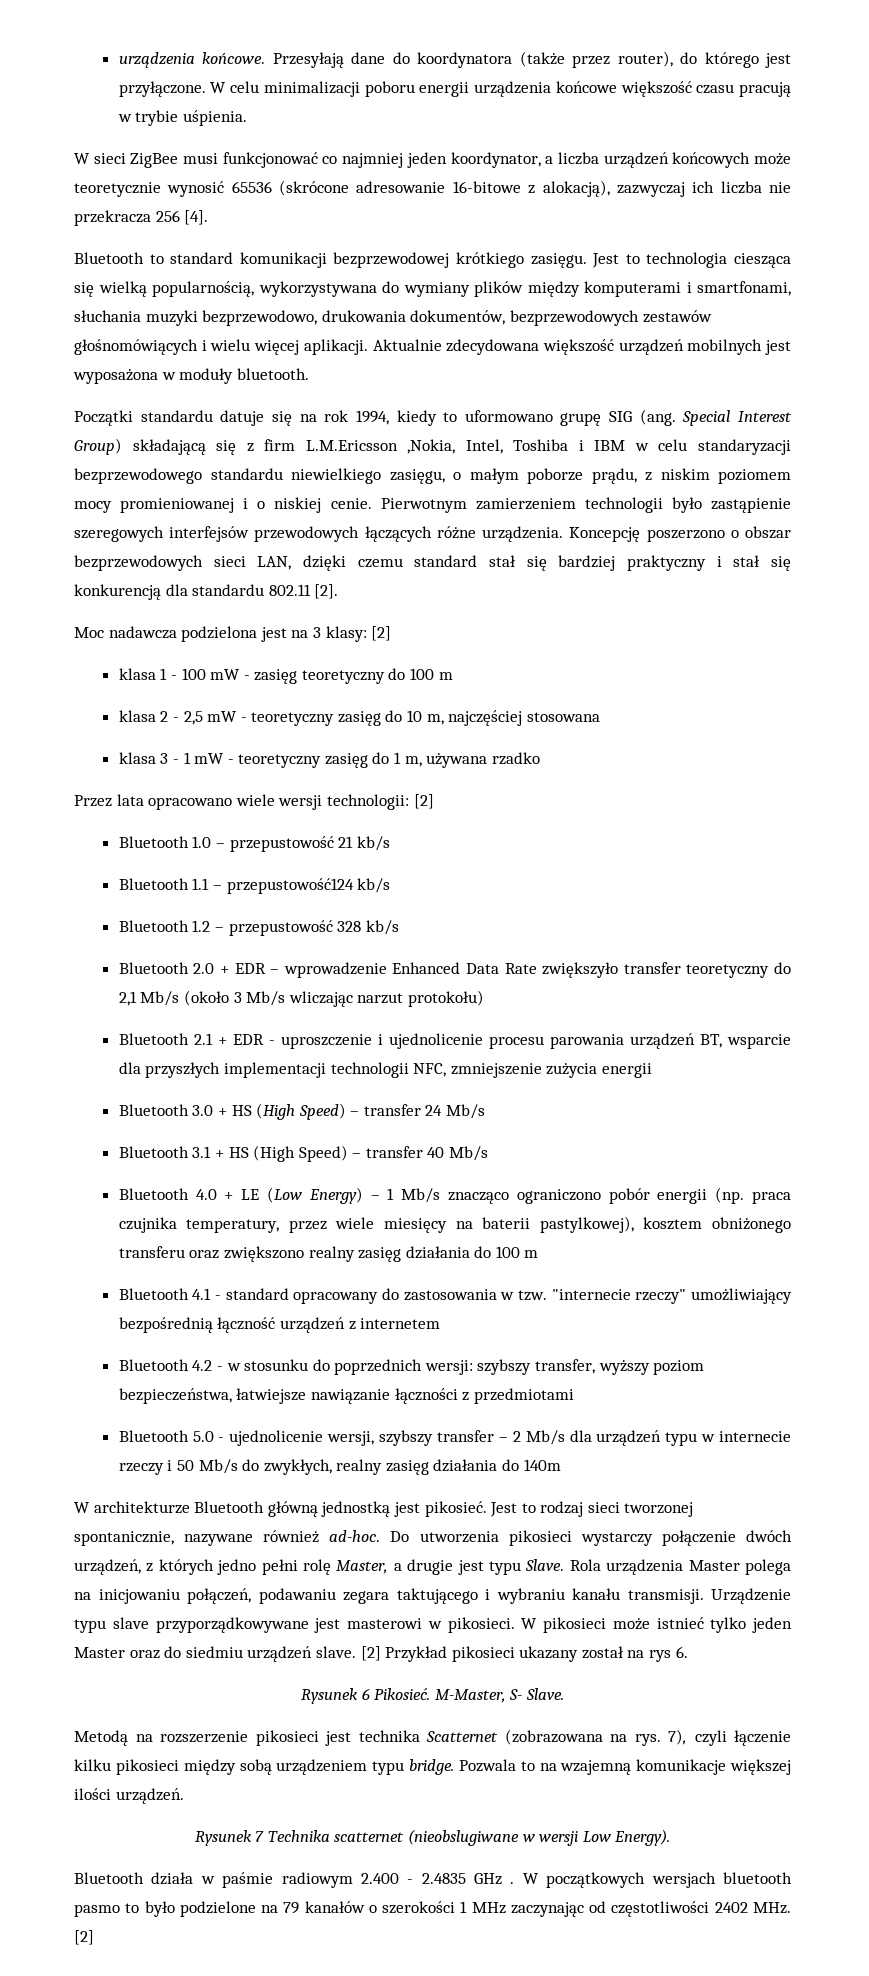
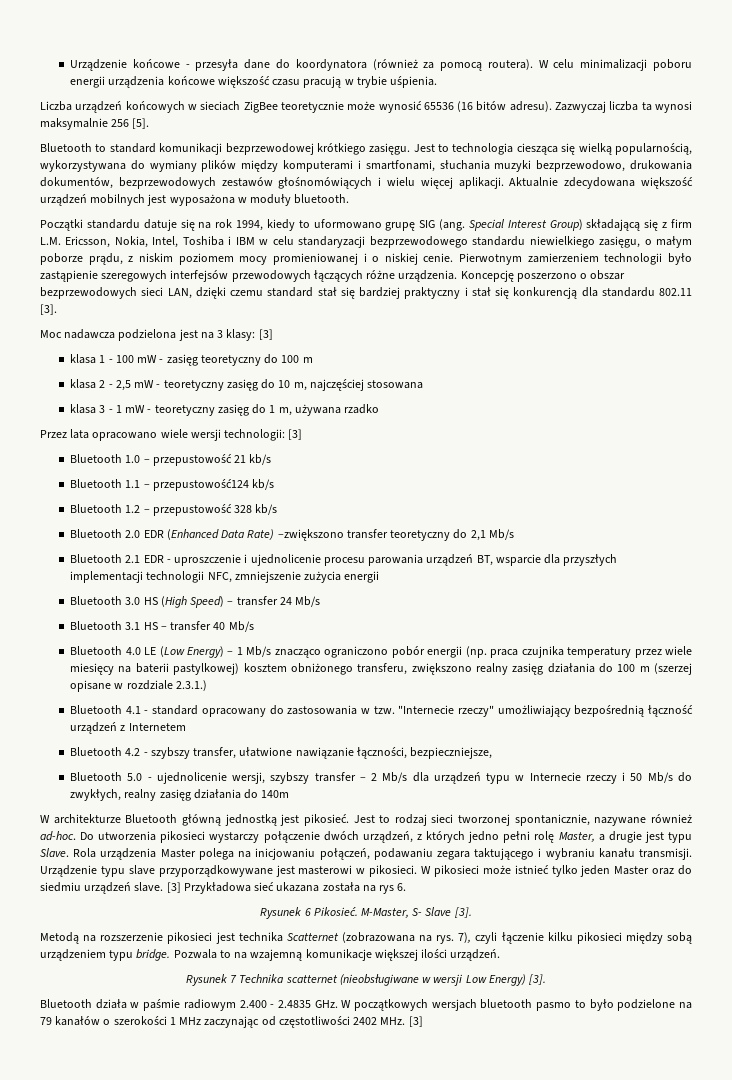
[118,51,791,68] [118,81,206,97] urządzenia końcowe. Przesyłają dane do koordynatora (także przez router), do którego jest przyłączone. -> [70,59,533,71] Urządzenie końcowe - przesyła dane do koordynatora (również za pomocą routera).
[74,152,792,168] [74,180,792,197] [74,210,209,226] W sieci ZigBee musi funkcjonować co najmniej jeden koordynator, a liczba urządzeń końcowych może teoretycznie wynosić 65536 (skrócone adresowanie 16-bitowe z alokacją), zazwyczaj ich liczba nie przekracza 256 [4]. -> [40,101,692,113] [40,118,150,130] Liczba urządzeń końcowych w sieciach ZigBee teoretycznie może wynosić 65536 (16 bitów adresu). Zazwyczaj liczba ta wynosi maksymalnie 256 [5].
[305,439,456,454] L.M.Ericsson ,Nokia, -> [40,236,148,248] L.M. Ericsson, Nokia,
[314,584,339,599] [2]. -> [40,304,57,315] [3].
[371,626,392,641] [2] -> [258,329,273,340] [3]
[413,794,434,809] [2] -> [288,429,303,440] [3]
[219,962,619,978] + EDR – wprowadzenie Enhanced Data Rate zwiększyło -> [143,529,344,541] EDR (Enhanced Data Rate) –zwiększono
[183,990,484,1007] (około 3 Mb/s wliczając narzut protokołu) -> (514, 534) none
[217,1037,227,1045] + -> (141, 559) none
[217,1108,227,1116] + -> (141, 601) none
[214,1145,348,1162] + HS (High Speed) -> [143,622,158,630] HS
[224,1192,234,1200] + -> (141, 651) none
[186,1219,280,1233] temperatury, -> [567,647,632,658] temperatury
[539,1216,634,1233] pastylkowej), -> [173,663,240,675] pastylkowej)
[118,1246,220,1259] transferu oraz -> [357,663,408,675] transferu,
(539, 1254) none -> [654,663,692,675] [70,680,207,692] (szerzej opisane w rozdziale 2.3.1.)
[551,1289,631,1300] "internecie -> [398,705,455,714] "Internecie
[360,1318,441,1329] internetem -> [128,723,186,731] Internetem
[226,1359,705,1375] [118,1388,574,1404] w stosunku do poprzednich wersji: szybszy transfer, wyższy poziom bezpieczeństwa, łatwiejsze nawiązanie łączności z przedmiotami -> [150,747,493,759] szybszy transfer, ułatwione nawiązanie łączności, bezpieczniejsze,
[718,1431,791,1442] internecie -> [529,772,581,781] Internecie
[360,1646,624,1662] [2] Przykład pikosieci ukazany został -> [166,882,360,894] [3] Przykładowa sieć ukazana została
[525,1688,564,1700] Slave. -> [425,907,472,918] Slave [3].
[407,1829,519,1846] (nieobslugiwane -> [339,974,419,986] (nieobsługiwane
[614,1829,671,1846] Energy). -> [488,974,547,986] Energy) [3].
[474,1873,515,1885] GHz . -> [314,1000,338,1008] GHz.
[74,1930,94,1945] [2] -> [408,1016,423,1027] [3]

